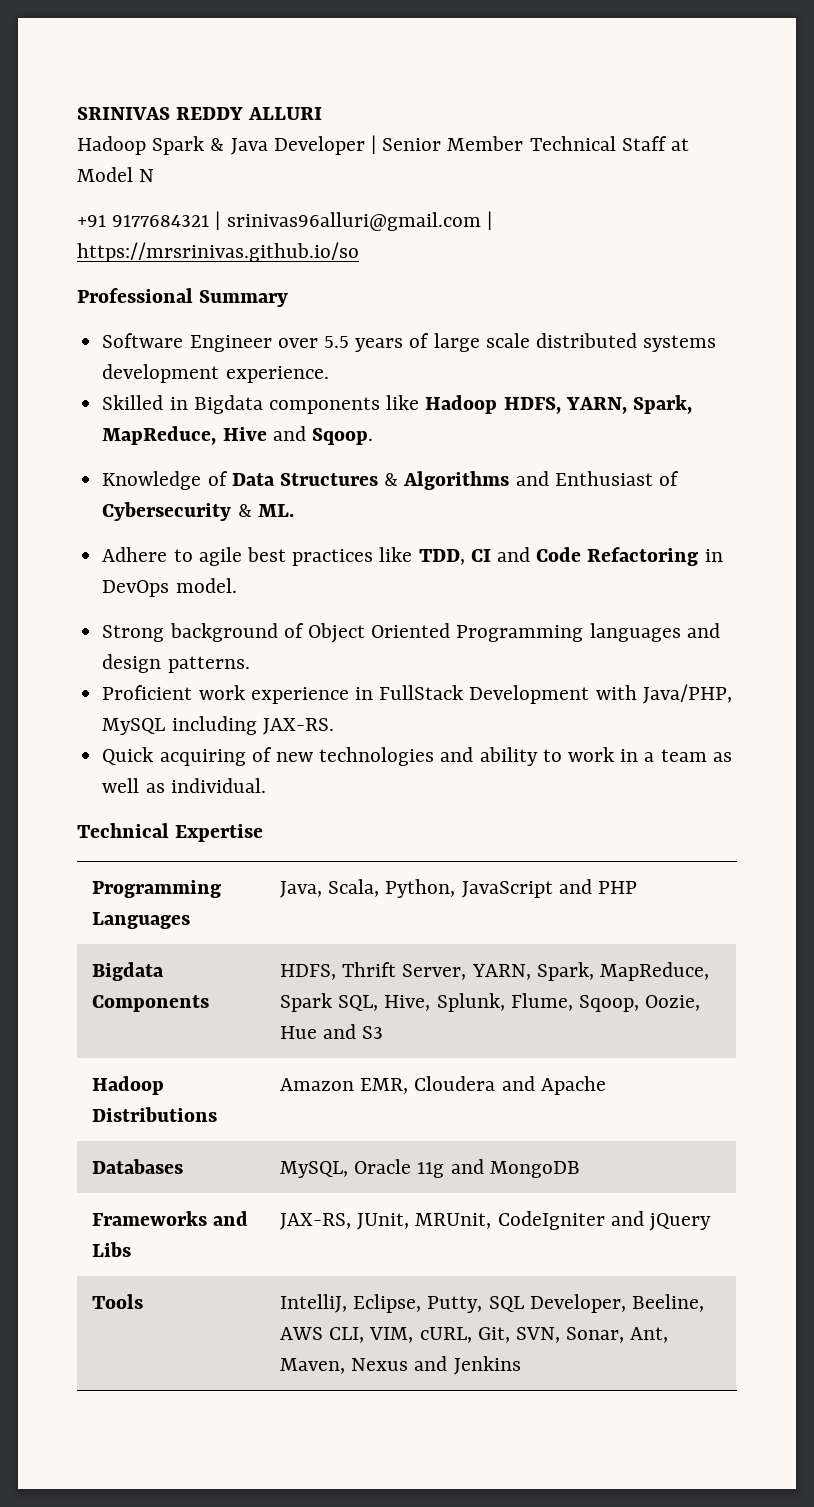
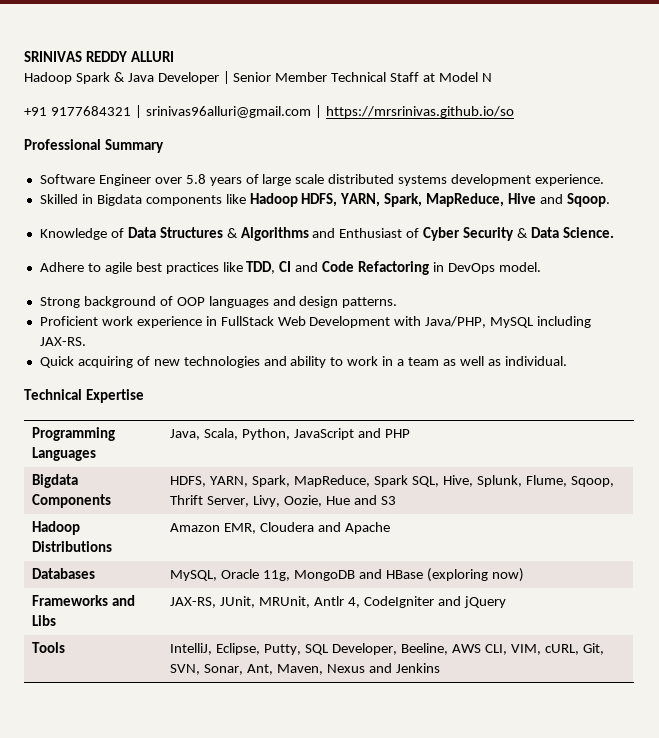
[323,336,349,348] 5.5 -> [185,174,206,184] 5.8
[102,502,294,521] Cybersecurity & ML. -> [423,227,614,241] Cyber Security & Data Science.
[307,623,584,643] Object Oriented Programming -> [176,297,205,306] OOP
(464, 692) none -> [277,316,306,326] Web
[342,962,467,980] Thrift Server, -> (207, 481) none
(640, 1003) none -> [170,495,281,507] Thrift Server, Livy,
[417,1159,580,1178] 11g and MongoDB -> [263,568,524,582] 11g, MongoDB and HBase (exploring now)
(492, 1221) none -> [314,596,361,608] Antlr 4,

